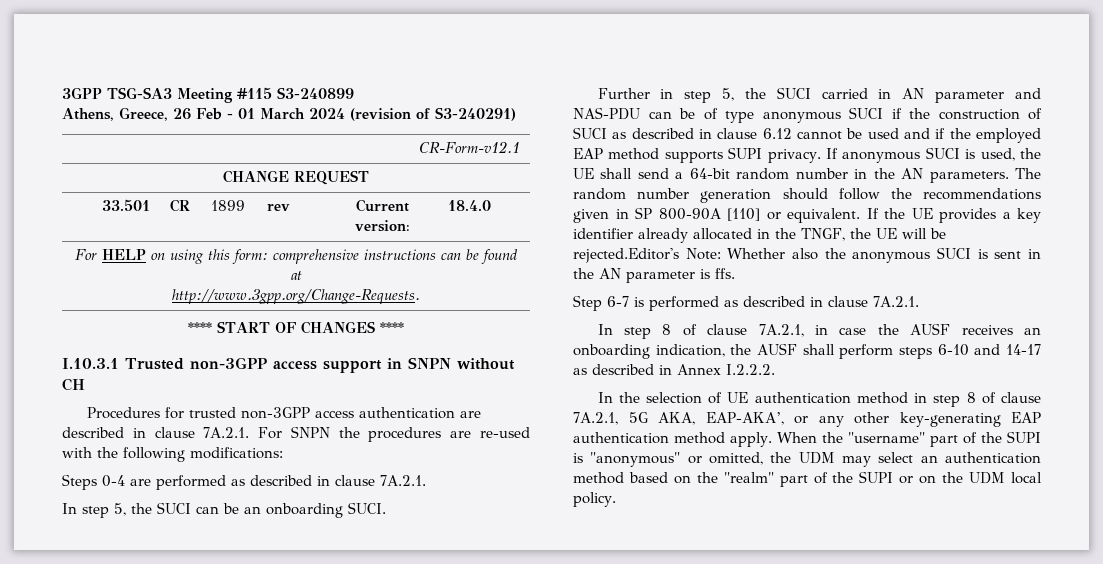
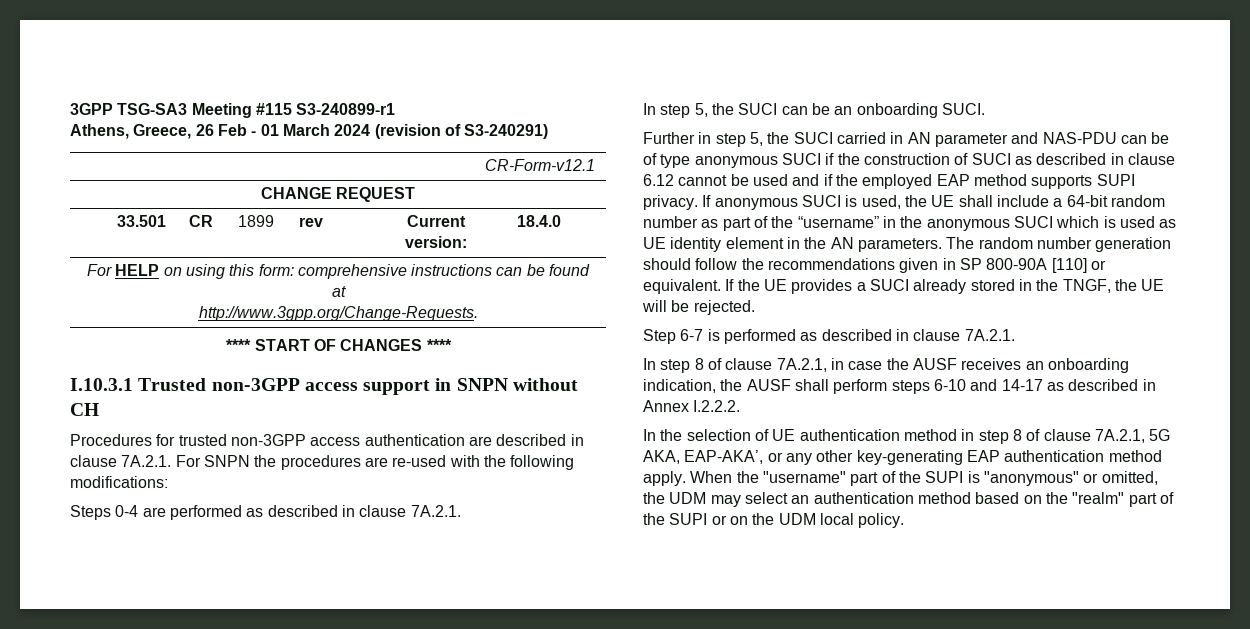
[277,87,354,99] S3-240899 -> [296,103,396,115] S3-240899-r1
[637,168,669,179] send -> [996,195,1049,207] include
(848, 173) none -> [701,216,1177,231] [643,237,784,252] as part of the “username” in the anonymous SUCI which is used as UE identity element
[1017,208,1041,223] [573,228,752,243] key identifier already allocated -> [869,279,1015,294] SUCI already stored
[573,247,1041,263] [573,268,735,283] rejected.Editor's Note: Whether also the anonymous SUCI is sent in the AN parameter is ffs. -> [693,300,755,315] rejected.

